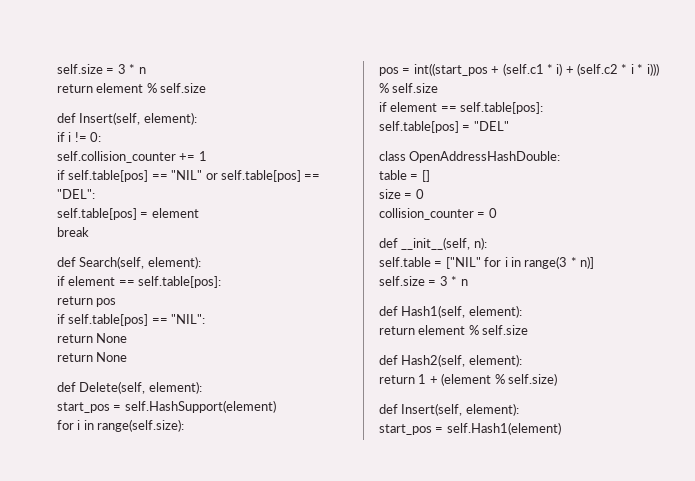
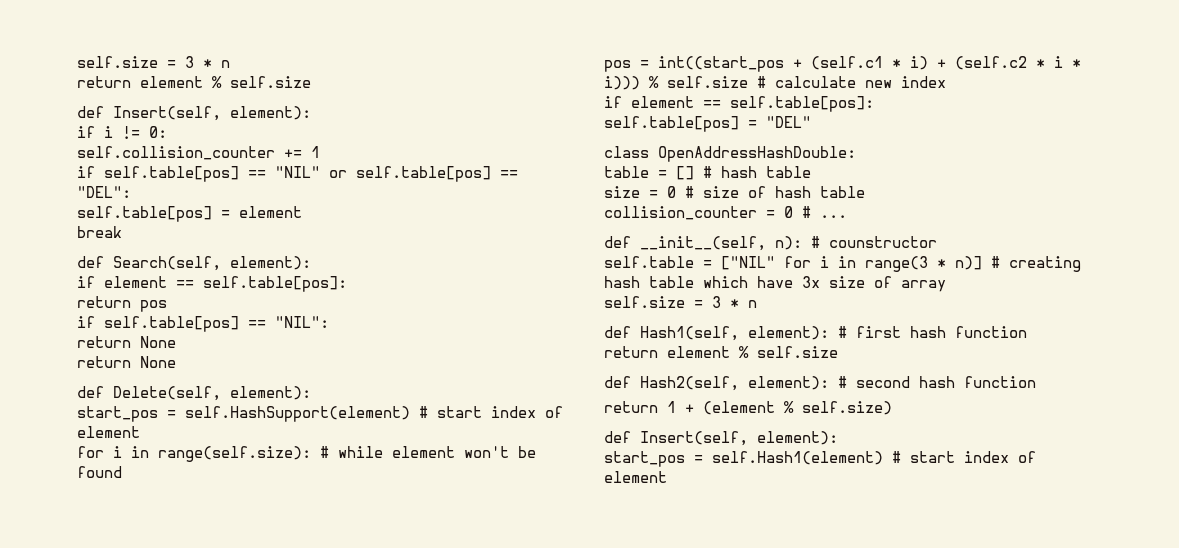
(276, 406) none -> [419,406,563,418] [77,426,140,438] # start index of element
(185, 425) none -> [320,446,536,458] [77,466,122,478] # while element won't be found
(439, 88) none -> [757,76,946,88] # calculate new index
(430, 176) none -> [703,166,811,178] # hash table
(424, 194) none -> [685,186,865,198] # size of hash table
(497, 213) none -> [802,206,847,218] # ...
(487, 243) none -> [811,236,937,248] # counstructor
(594, 262) none -> [991,256,1081,272] [604,276,946,292] # creating hash table which have 3x size of array
(522, 311) none -> [838,326,1027,338] # first hash function
(522, 360) none -> [838,376,1036,388] # second hash function
(561, 428) none -> [892,451,1036,463] [604,471,667,483] # start index of element

